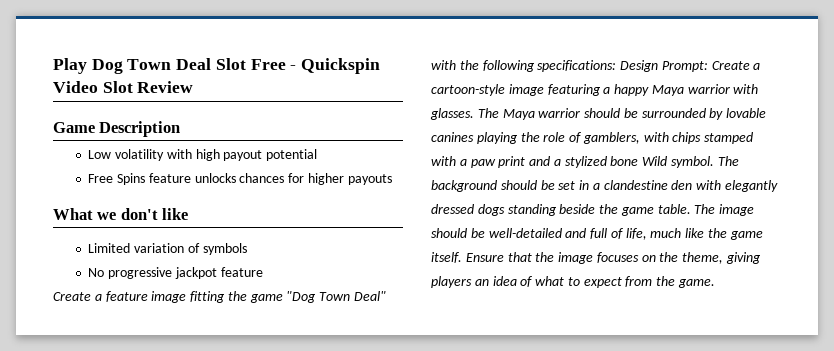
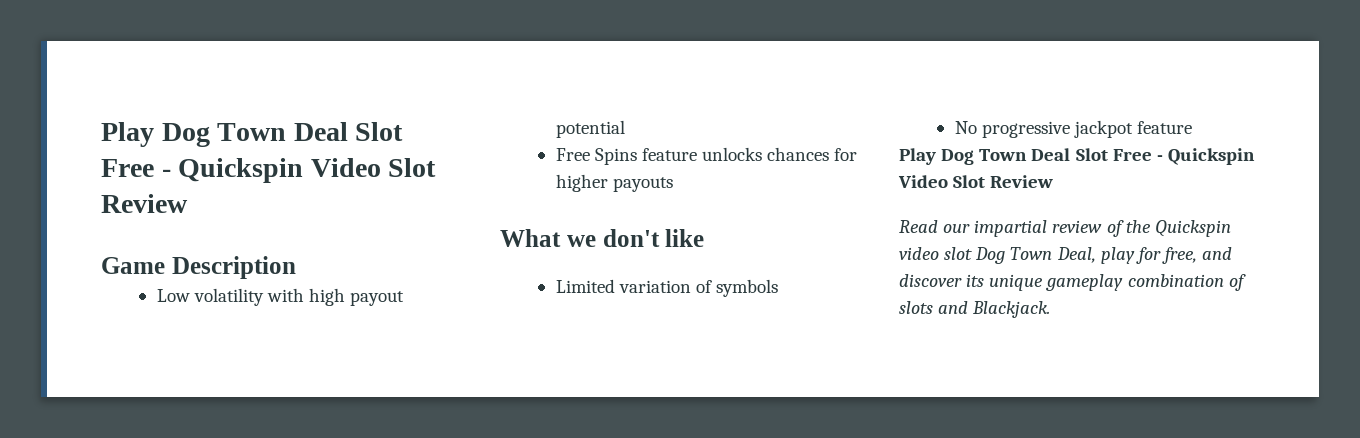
[53,291,387,303] [431,60,761,72] [431,84,759,96] [430,108,767,120] [431,132,754,144] [431,156,739,168] [431,180,779,192] [431,204,755,216] [431,228,763,240] [431,252,762,264] [431,276,716,288] Create a feature image fitting the game "Dog Town Deal" with the following specifications: Design Prompt: Create a cartoon-style image featuring a happy Maya warrior with glasses. The Maya warrior should be surrounded by lovable canines playing the role of gamblers, with chips stamped with a paw print and a stylized bone Wild symbol. The background should be set in a clandestine den with elegantly dressed dogs standing beside the game table. The image should be well-detailed and full of life, much like the game itself. Ensure that the image focuses on the theme, giving players an idea of what to expect from the game. -> [899,148,1255,165] [898,175,1054,188] [899,220,1231,237] [899,247,1233,264] [899,274,1246,291] [899,301,1051,318] Play Dog Town Deal Slot Free - Quickspin Video Slot Review // Read our impartial review of the Quickspin video slot Dog Town Deal, play for free, and discover its unique gameplay combination of slots and Blackjack.

